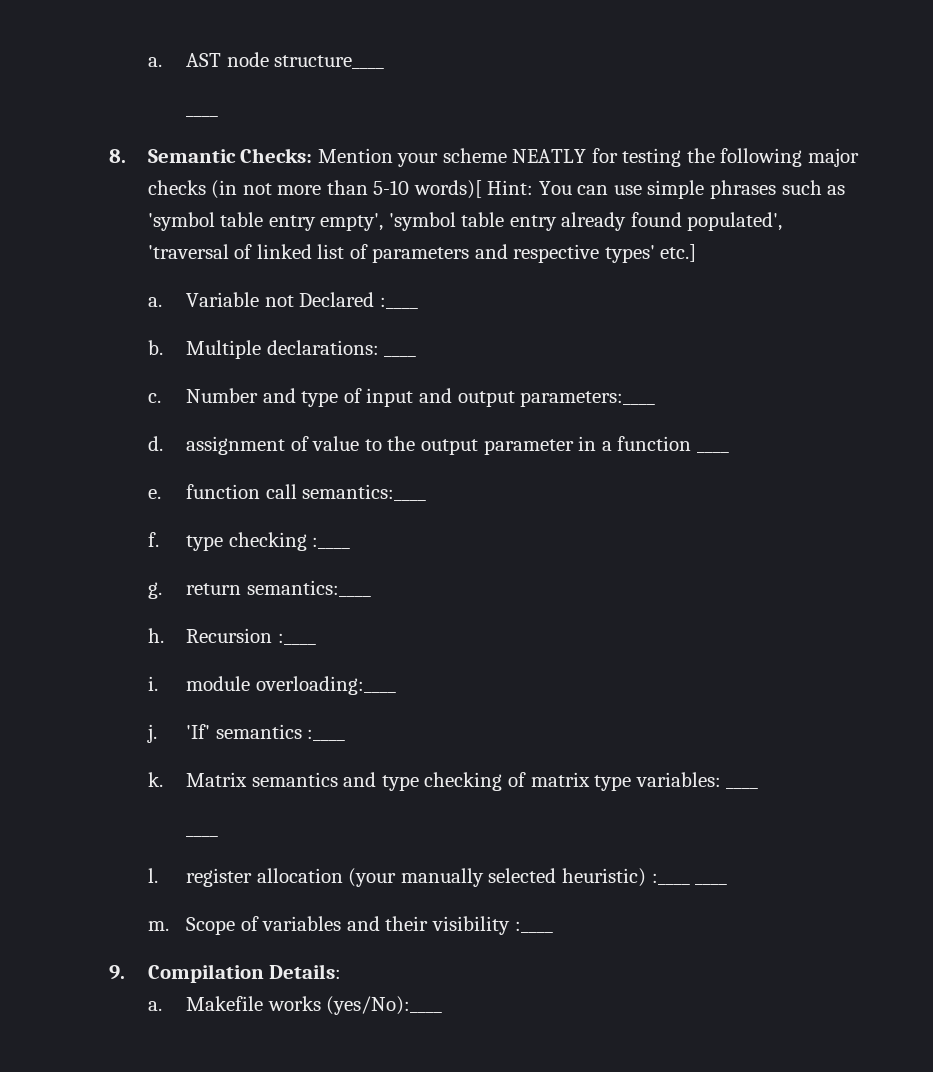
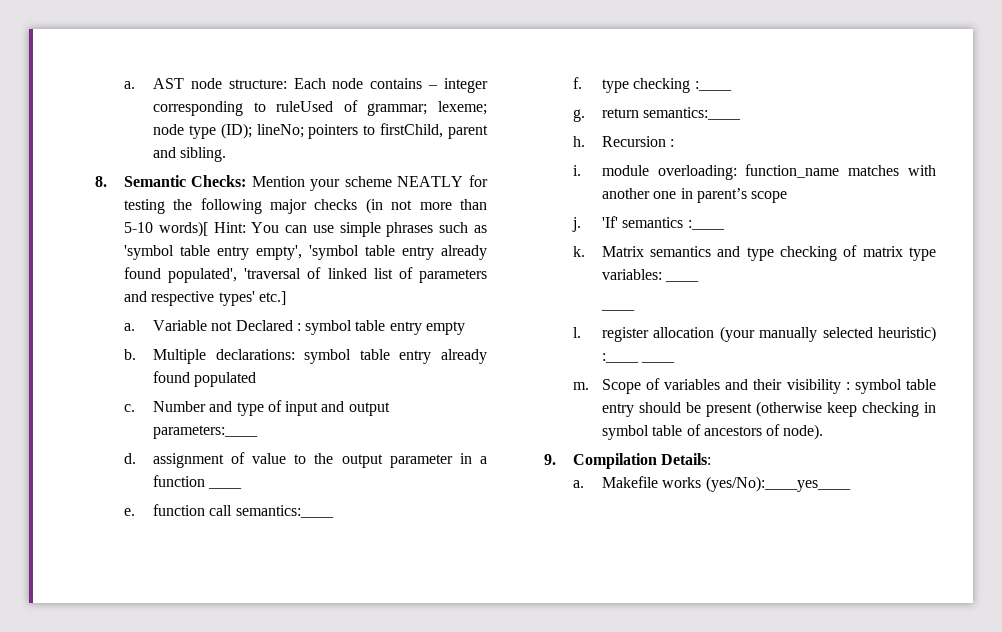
[274,55,385,69] [186,115,219,117] structure____ // ____ -> [228,78,488,93] [152,100,487,116] [152,123,488,139] [152,147,227,162] structure: Each node contains – integer corresponding to ruleUsed of grammar; lexeme; node type (ID); lineNo; pointers to firstChild, parent and sibling.
[379,297,418,309] [147,340,379,359] [384,355,417,357] :____ // b. Multiple declarations: ____ -> [296,320,466,335] [123,349,487,364] [152,371,257,387] : symbol table entry empty // b. Multiple declarations: symbol table entry already found populated
[277,633,316,645] :____ -> [670,139,675,147] :
[255,676,396,695] overloading:____ -> [657,164,936,180] [601,188,788,203] overloading: function_name matches with another one in parent’s scope
[514,921,553,933] :____ -> [845,379,936,394] [601,401,936,417] [601,424,824,440] : symbol table entry should be present (otherwise keep checking in symbol table of ancestors of node).
[326,996,443,1015] (yes/No):____ -> [705,476,851,492] (yes/No):____yes____

